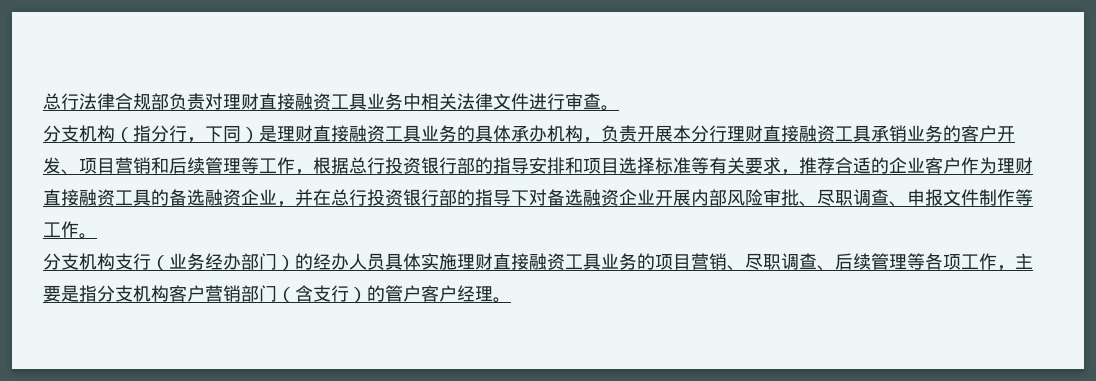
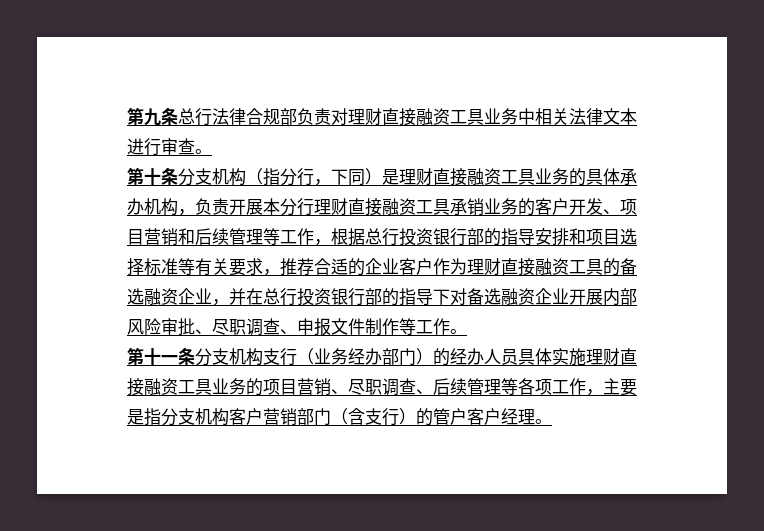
(43, 101) none -> [127,107,178,126] 第九条
[511,93,529,110] 件 -> [620,108,637,125] 本
(619, 108) none -> [127,167,178,185] 第十条
(97, 236) none -> [127,347,195,365] 第十一条

